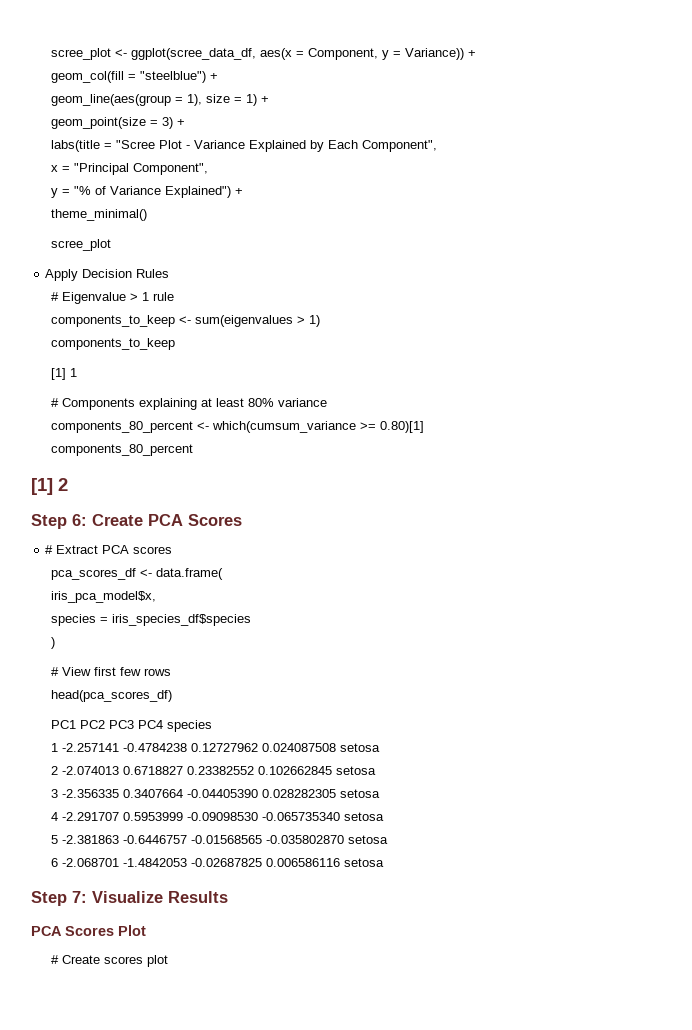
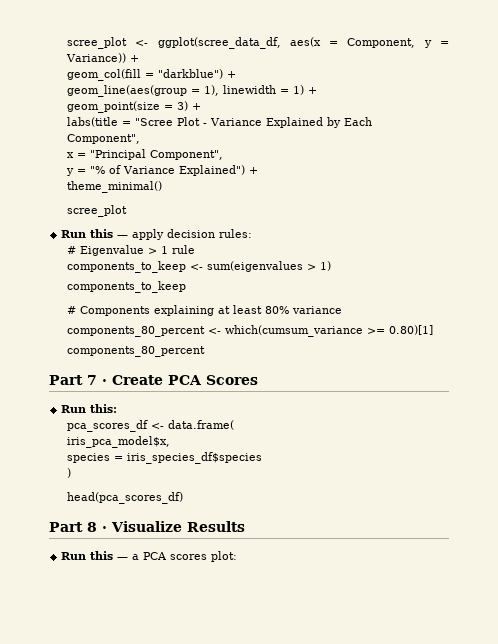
[139,71,206,83] "steelblue") -> [158,69,224,79] "darkblue")
[205,94,230,103] size -> [223,85,277,94] linewidth
[45,269,170,281] Apply Decision Rules -> [61,229,253,240] Run this — apply decision rules:
[50,368,77,380] // [1] 1 -> (187, 287) none
[31,478,68,495] [31,514,87,529] [1] 2 // Step 6: -> [49,375,107,385] Part 7 ·
[45,545,173,554] # Extract PCA scores -> [61,404,118,413] Run this:
[50,667,171,676] [50,690,172,702] [50,720,212,732] [50,743,380,752] [50,766,376,775] [50,789,380,798] [50,812,384,821] [50,835,388,844] [50,858,384,867] [31,891,228,906] [31,925,146,936] [50,955,168,967] # View first few rows // head(pca_scores_df) // PC1 PC2 PC3 PC4 species // 1 -2.257141 -0.4784238 0.12727962 0.024087508 setosa // 2 -2.074013 0.6718827 0.23382552 0.102662845 setosa // 3 -2.356335 0.3407664 -0.04405390 0.028282305 setosa // 4 -2.291707 0.5953999 -0.09098530 -0.065735340 setosa // 5 -2.381863 -0.6446757 -0.01568565 -0.035802870 setosa // 6 -2.068701 -1.4842053 -0.02687825 0.006586116 setosa // Step 7: Visualize Results // PCA Scores Plot // # Create scores plot -> [67,492,184,504] [49,521,245,532] [61,551,238,562] head(pca_scores_df) // Part 8 · Visualize Results // Run this — a PCA scores plot:

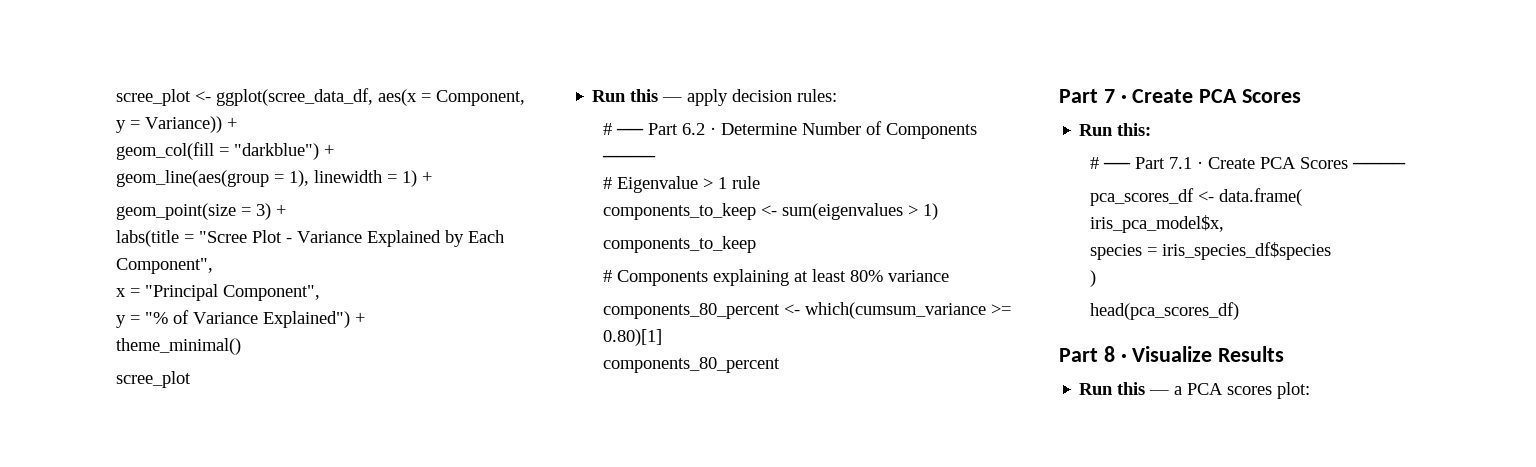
(253, 233) none -> [603,121,978,139] [602,155,657,162] // # ── Part 6.2 · Determine Number of Components ────
(118, 408) none -> [1090,157,1407,169] // # ── Part 7.1 · Create PCA Scores ────

